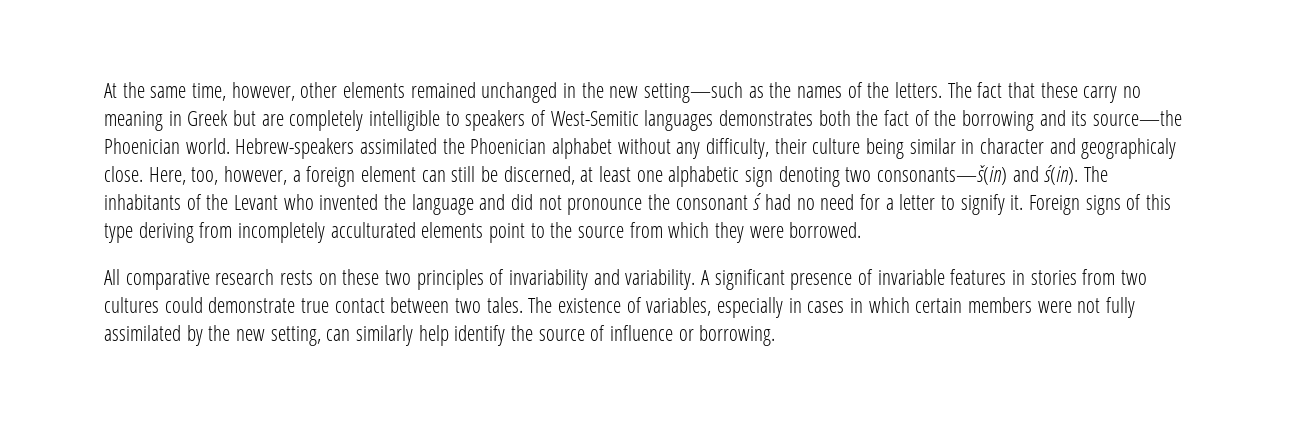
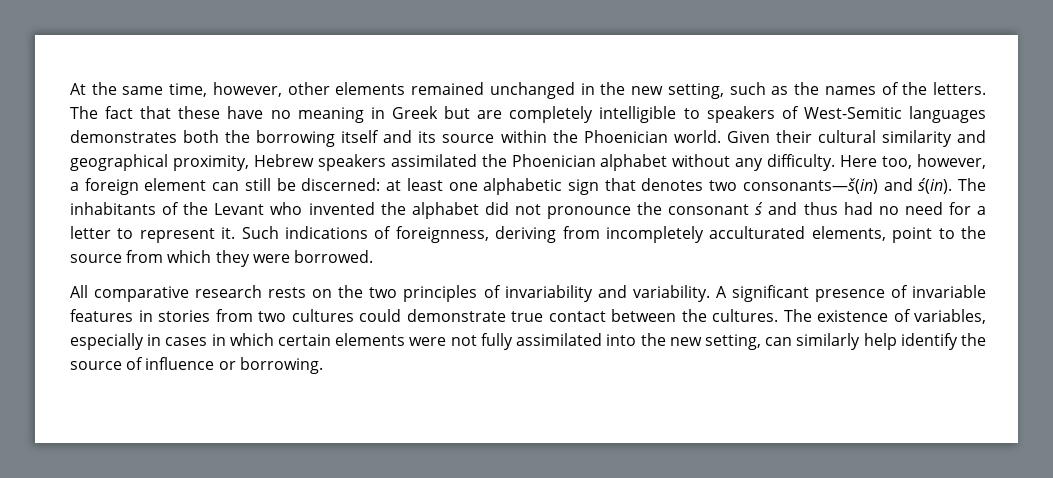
[644,82,744,103] setting—such -> [667,82,766,99] setting, such
[1083,86,1118,103] carry -> [227,106,264,119] have
[884,110,1183,131] [104,138,355,159] fact of the borrowing and its source—the Phoenician world. Hebrew-speakers -> [256,130,986,147] [70,154,386,171] borrowing itself and its source within the Phoenician world. Given their cultural similarity and geographical proximity, Hebrew speakers
[706,138,1177,159] [104,166,186,185] difficulty, their culture being similar in character and geographicaly close. Here, -> [767,154,878,171] difficulty. Here
[503,166,575,185] discerned, -> [301,178,381,191] discerned:
[778,166,840,187] denoting -> [604,178,704,191] that denotes
[411,194,506,215] language and -> [411,202,479,219] alphabet
(762, 201) none -> [768,202,838,215] and thus
[960,194,1172,215] [104,223,133,243] signify it. Foreign signs of this type -> [139,226,489,243] represent it. Such indications of foreignness,
[421,222,484,238] elements -> [811,226,886,241] elements,
[342,269,380,285] these -> [338,285,364,298] the
[455,297,523,313] two tales. -> [681,309,778,322] the cultures.
[968,297,1033,313] members -> [335,333,406,346] elements
[186,325,203,346] by -> [606,334,637,346] into

